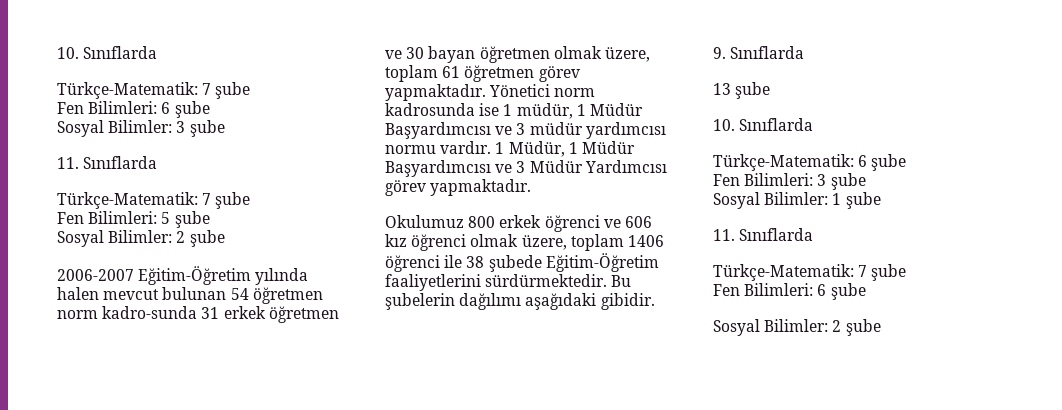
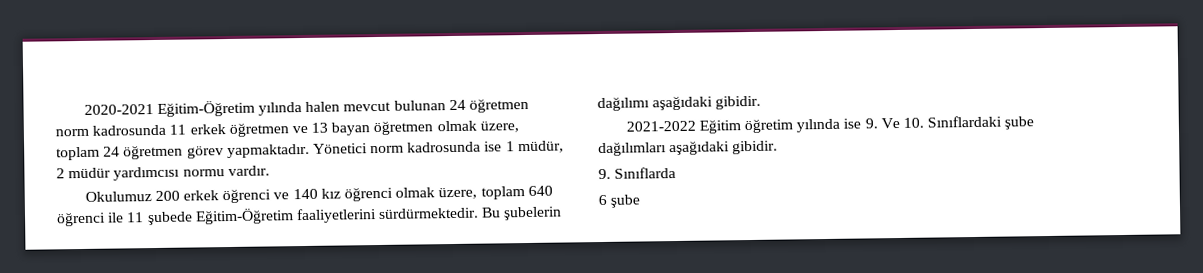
[57,46,158,59] [57,82,251,99] [57,101,210,118] [57,120,225,137] [57,156,158,169] [57,192,251,209] [57,211,210,228] [57,230,225,247] [57,269,134,281] 10. Sınıflarda // Türkçe-Matematik: 7 şube // Fen Bilimleri: 6 şube // Sosyal Bilimler: 3 şube // 11. Sınıflarda // Türkçe-Matematik: 7 şube // Fen Bilimleri: 5 şube // Sosyal Bilimler: 2 şube // 2006-2007 -> [83,104,154,115] 2020-2021
[230,288,249,300] 54 -> [448,99,466,111] 24
[102,306,220,319] kadro-sunda 31 -> [92,124,187,136] kadrosunda 11
[406,47,425,59] 30 -> [311,122,329,133] 13
[442,66,461,78] 61 -> [103,146,121,157] 24
[576,103,643,116] [385,122,526,139] 1 Müdür Başyardımcısı ve 3 -> [56,168,65,179] 2
[495,141,635,157] [385,160,667,177] [385,179,532,196] 1 Müdür, 1 Müdür Başyardımcısı ve 3 Müdür Yardımcısı görev yapmaktadır. -> (270, 171) none
[468,216,496,228] 800 -> [154,190,180,202] 200
[624,216,652,228] 606 -> [292,188,318,200] 140
[627,235,664,247] 1406 -> [527,185,553,196] 640
[466,256,485,268] 38 -> [126,212,145,223] 11
[713,46,805,59] [713,82,771,99] [713,118,814,131] [713,154,907,171] [713,173,866,190] [713,192,881,209] [713,228,814,241] [713,264,907,281] [713,283,866,300] [713,319,842,336] 9. Sınıflarda // 13 şube // 10. Sınıflarda // Türkçe-Matematik: 6 şube // Fen Bilimleri: 3 şube // Sosyal Bilimler: 1 şube // 11. Sınıflarda // Türkçe-Matematik: 7 şube // Fen Bilimleri: 6 şube // Sosyal Bilimler: 2 -> [625,115,1035,134] [598,140,779,157] [598,166,677,180] [598,194,607,206] 2021-2022 Eğitim öğretim yılında ise 9. Ve 10. Sınıflardaki şube dağılımları aşağıdaki gibidir. // 9. Sınıflarda // 6

